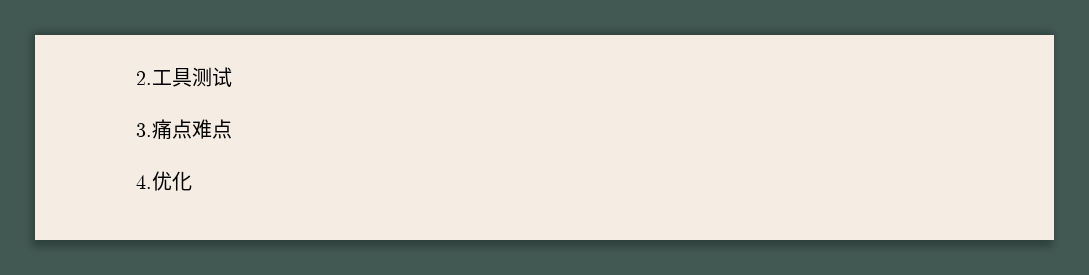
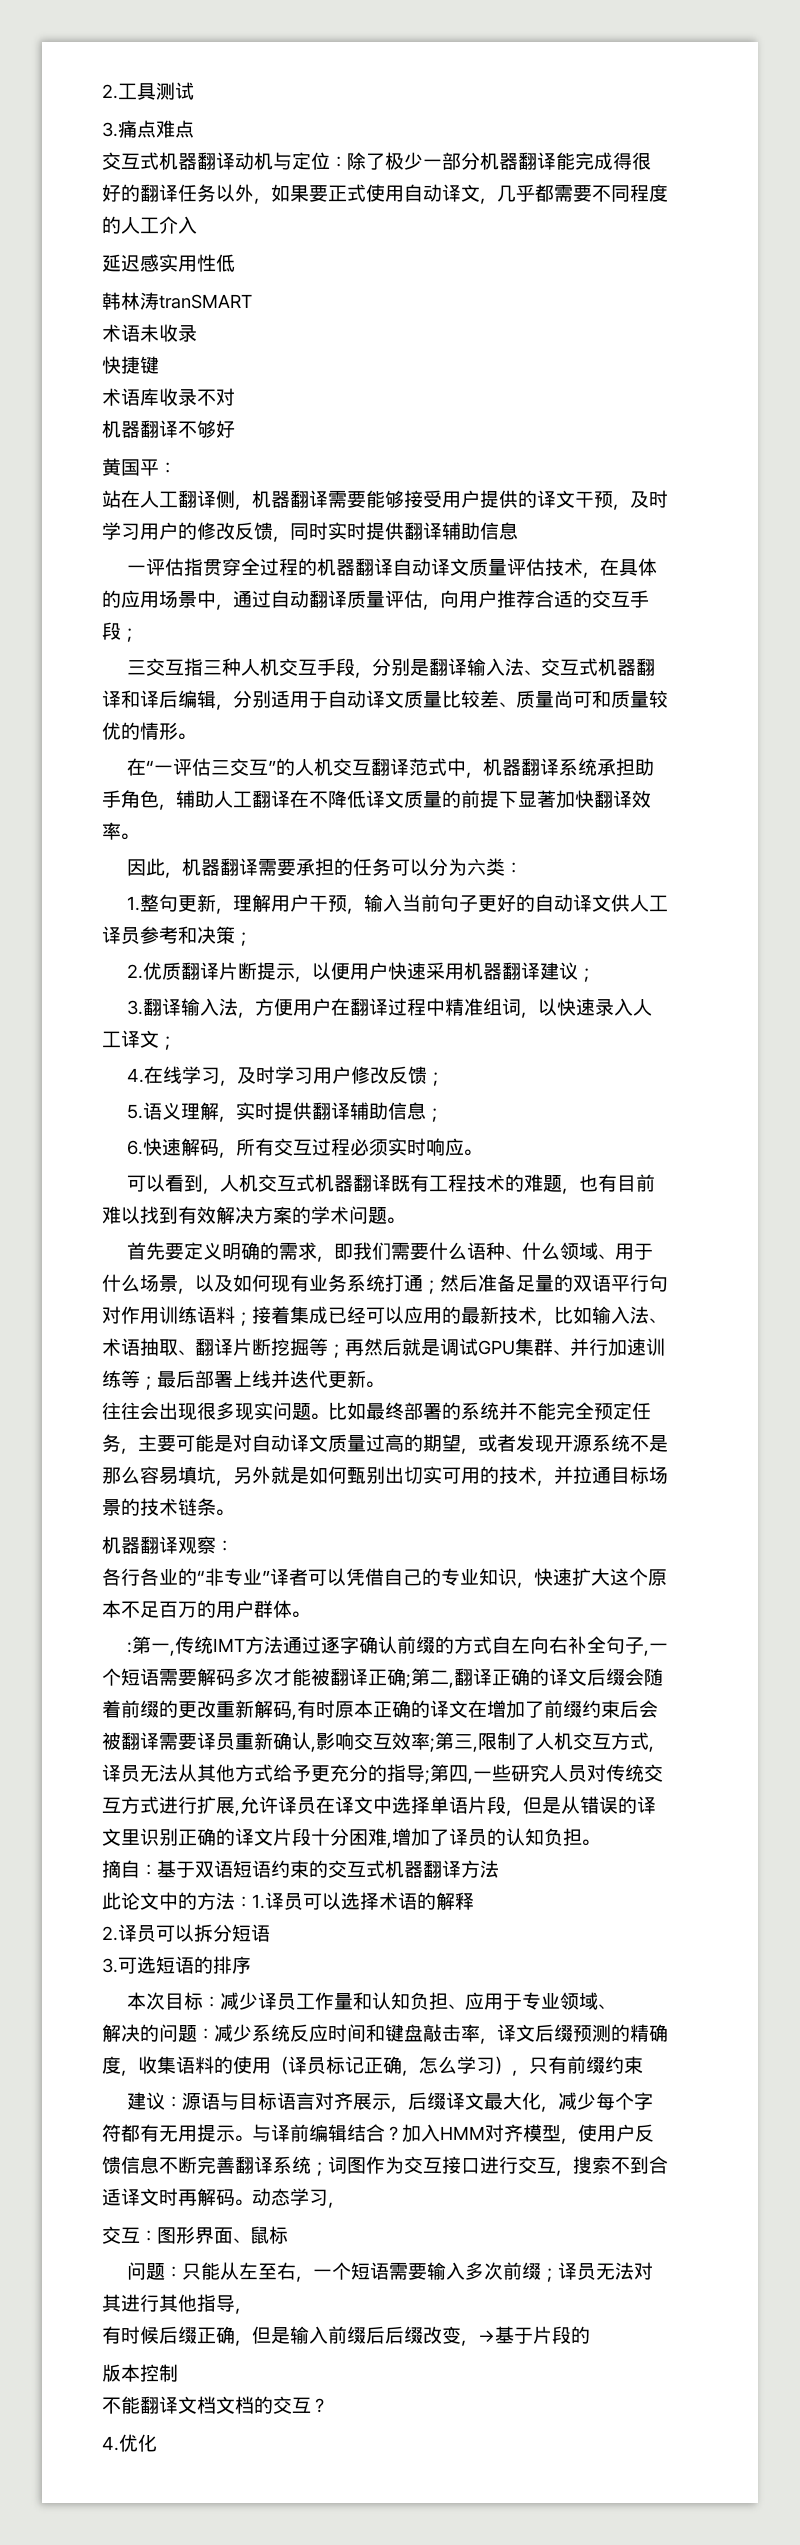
(232, 129) none -> [102,152,651,170] [102,184,668,204] [102,216,197,234] [102,254,235,272] [102,292,252,310] [102,324,197,342] [102,356,159,374] [102,388,235,406] [102,420,235,438] [102,458,176,476] [102,490,668,510] [102,522,518,542] [126,558,657,578] [102,590,649,610] [102,622,138,642] [126,658,655,678] [102,690,668,710] [102,722,195,740] [126,758,654,778] [102,790,651,810] [102,822,138,840] [126,858,522,878] [126,894,668,914] [102,926,252,946] [126,962,595,982] [126,998,652,1018] [102,1030,176,1050] [126,1066,444,1086] [126,1102,443,1122] [126,1138,481,1158] [126,1174,655,1194] [102,1206,404,1224] [126,1242,653,1262] [102,1274,668,1294] [102,1306,666,1326] [102,1338,665,1358] [102,1370,383,1390] [102,1402,651,1420] [102,1434,668,1454] [102,1466,668,1486] [102,1498,233,1516] [102,1536,233,1554] [102,1568,667,1588] [102,1600,309,1618] [126,1636,668,1656] [102,1668,663,1688] [102,1700,658,1720] [102,1732,654,1752] [102,1764,663,1784] [102,1796,656,1816] [102,1828,599,1848] [102,1860,499,1878] [102,1892,474,1910] [102,1924,270,1942] [102,1956,251,1974] [126,1992,615,2010] [102,2024,668,2044] [102,2056,643,2076] [126,2092,653,2112] [102,2124,654,2144] [102,2156,668,2176] [102,2188,345,2208] [102,2226,288,2244] [126,2262,653,2282] [102,2294,252,2314] [102,2326,590,2346] [102,2364,178,2382] [102,2396,328,2414] // 交互式机器翻译动机与定位：除了极少一部分机器翻译能完成得很好的翻译任务以外，如果要正式使用自动译文，几乎都需要不同程度的人工介入 // 延迟感实用性低 // 韩林涛tranSMART // 术语未收录 // 快捷键 // 术语库收录不对 // 机器翻译不够好 // 黄国平： // 站在人工翻译侧，机器翻译需要能够接受用户提供的译文干预，及时学习用户的修改反馈，同时实时提供翻译辅助信息 // 一评估指贯穿全过程的机器翻译自动译文质量评估技术，在具体的应用场景中，通过自动翻译质量评估，向用户推荐合适的交互手段； // 三交互指三种人机交互手段，分别是翻译输入法、交互式机器翻译和译后编辑，分别适用于自动译文质量比较差、质量尚可和质量较优的情形。 // 在“一评估三交互”的人机交互翻译范式中，机器翻译系统承担助手角色，辅助人工翻译在不降低译文质量的前提下显著加快翻译效率。 // 因此，机器翻译需要承担的任务可以分为六类： // 1.整句更新，理解用户干预，输入当前句子更好的自动译文供人工译员参考和决策； // 2.优质翻译片断提示，以便用户快速采用机器翻译建议； // 3.翻译输入法，方便用户在翻译过程中精准组词，以快速录入人工译文； // 4.在线学习，及时学习用户修改反馈； // 5.语义理解，实时提供翻译辅助信息； // 6.快速解码，所有交互过程必须实时响应。 // 可以看到，人机交互式机器翻译既有工程技术的难题，也有目前难以找到有效解决方案的学术问题。 // 首先要定义明确的需求，即我们需要什么语种、什么领域、用于什么场景，以及如何现有业务系统打通；然后准备足量的双语平行句对作用训练语料；接着集成已经可以应用的最新技术，比如输入法、术语抽取、翻译片断挖掘等；再然后就是调试GPU集群、并行加速训练等；最后部署上线并迭代更新。 // 往往会出现很多现实问题。比如最终部署的系统并不能完全预定任务，主要可能是对自动译文质量过高的期望，或者发现开源系统不是那么容易填坑，另外就是如何甄别出切实可用的技术，并拉通目标场景的技术链条。 // 机器翻译观察： // 各行各业的“非专业”译者可以凭借自己的专业知识，快速扩大这个原本不足百万的用户群体。 // :第一,传统IMT方法通过逐字确认前缀的方式自左向右补全句子,一个短语需要解码多次才能被翻译正确;第二,翻译正确的译文后缀会随着前缀的更改重新解码,有时原本正确的译文在增加了前缀约束后会被翻译需要译员重新确认,影响交互效率;第三,限制了人机交互方式,译员无法从其他方式给予更充分的指导;第四,一些研究人员对传统交互方式进行扩展,允许译员在译文中选择单语片段，但是从错误的译文里识别正确的译文片段十分困难,增加了译员的认知负担。 // 摘自：基于双语短语约束的交互式机器翻译方法 // 此论文中的方法：1.译员可以选择术语的解释 // 2.译员可以拆分短语 // 3.可选短语的排序 // 本次目标：减少译员工作量和认知负担、应用于专业领域、 // 解决的问题：减少系统反应时间和键盘敲击率，译文后缀预测的精确度，收集语料的使用（译员标记正确，怎么学习），只有前缀约束 // 建议：源语与目标语言对齐展示，后缀译文最大化，减少每个字符都有无用提示。与译前编辑结合？加入HMM对齐模型，使用户反馈信息不断完善翻译系统；词图作为交互接口进行交互，搜索不到合适译文时再解码。动态学习， // 交互：图形界面、鼠标 // 问题：只能从左至右，一个短语需要输入多次前缀；译员无法对其进行其他指导， // 有时候后缀正确，但是输入前缀后后缀改变，→基于片段的 // 版本控制 // 不能翻译文档文档的交互？

